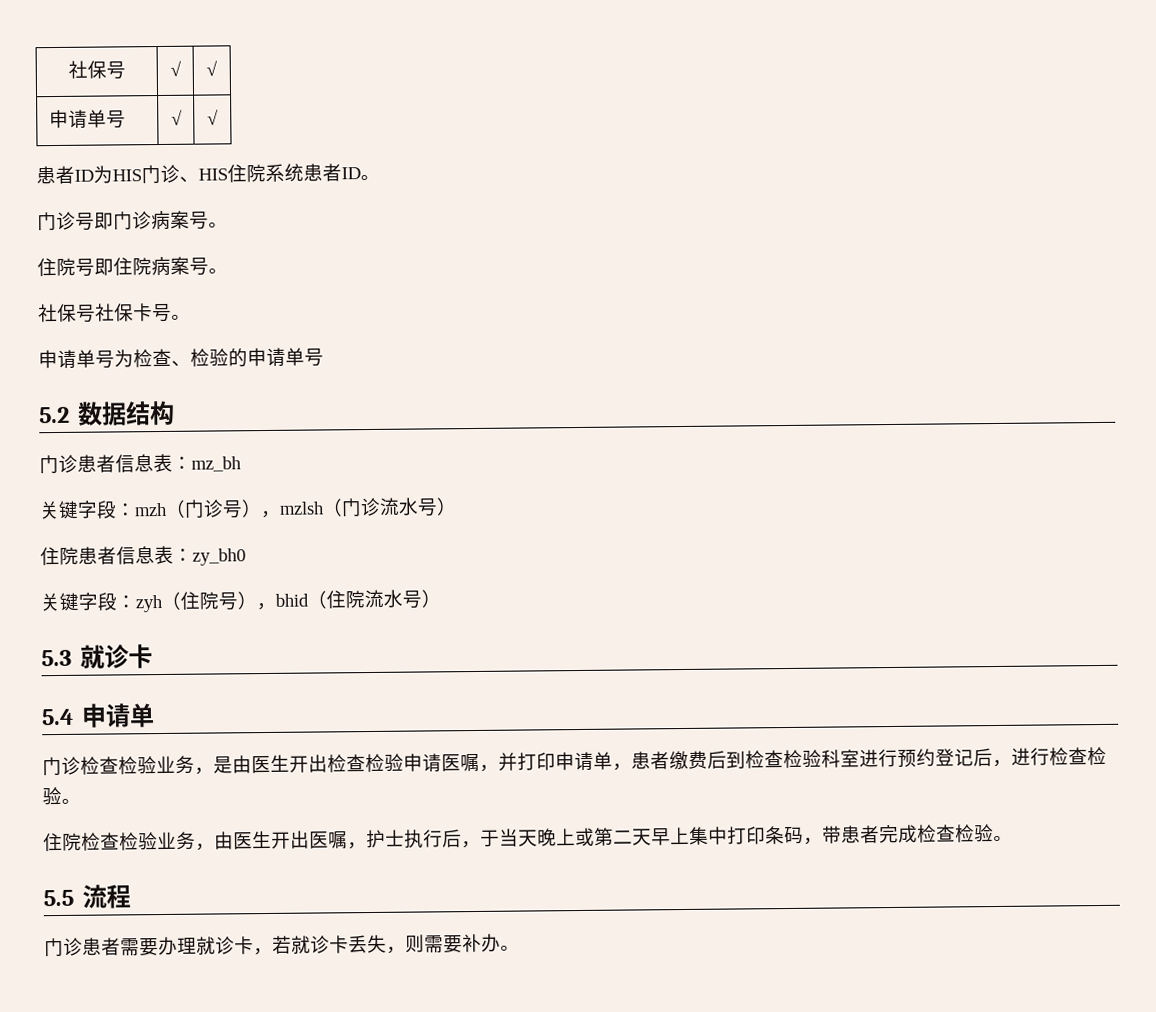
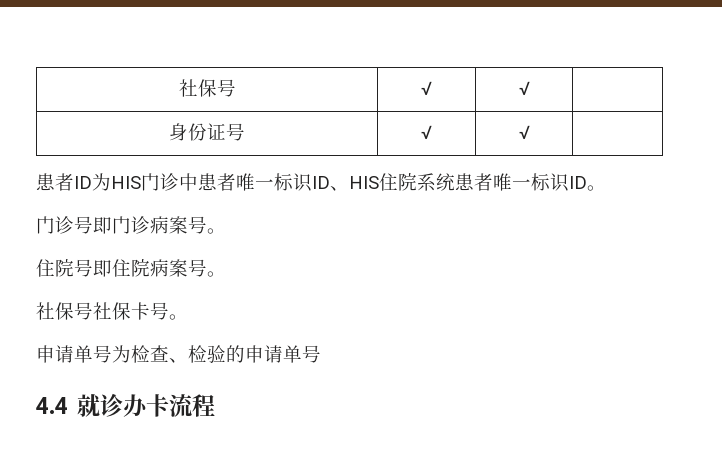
[48,109,126,129] [170,109,183,126] [207,109,219,126] // 申请单号 | √ | √ -> [169,123,245,141] [421,125,432,140] [518,125,530,140] | // 身份证号 | √ | √ |
(180, 173) none -> [179,173,330,192] 中患者唯一标识ID
(342, 172) none -> [493,173,569,192] 唯一标识
[39,400,176,426] [39,453,241,474] [39,497,457,520] [40,545,246,566] [40,589,441,613] [41,644,154,669] [41,703,156,728] [42,746,1107,776] [42,786,81,806] [43,824,1013,852] [43,884,132,909] [44,933,520,957] 5.2数据结构 // 门诊患者信息表：mz_bh // 关键字段：mzh（门诊号），mzlsh（门诊流水号） // 住院患者信息表：zy_bh0 // 关键字段：zyh（住院号），bhid（住院流水号） // 5.3就诊卡 // 5.4申请单 // 门诊检查检验业务，是由医生开出检查检验申请医嘱，并打印申请单，患者缴费后到检查检验科室进行预约登记后，进行检查检验。 // 住院检查检验业务，由医生开出医嘱，护士执行后，于当天晚上或第二天早上集中打印条码，带患者完成检查检验。 // 5.5流程 // 门诊患者需要办理就诊卡，若就诊卡丢失，则需要补办。 -> [36,393,216,417] 4.4就诊办卡流程

